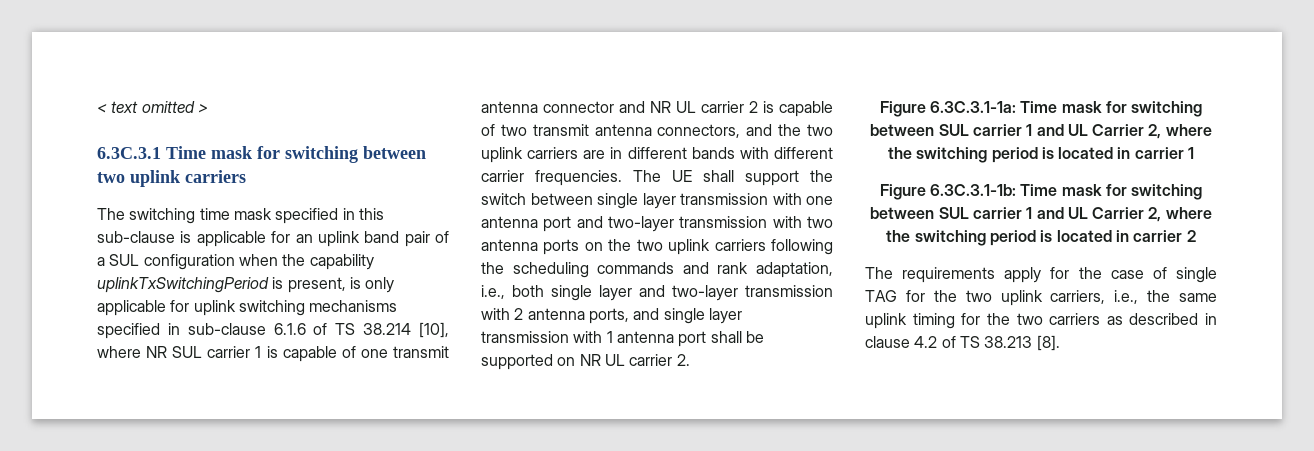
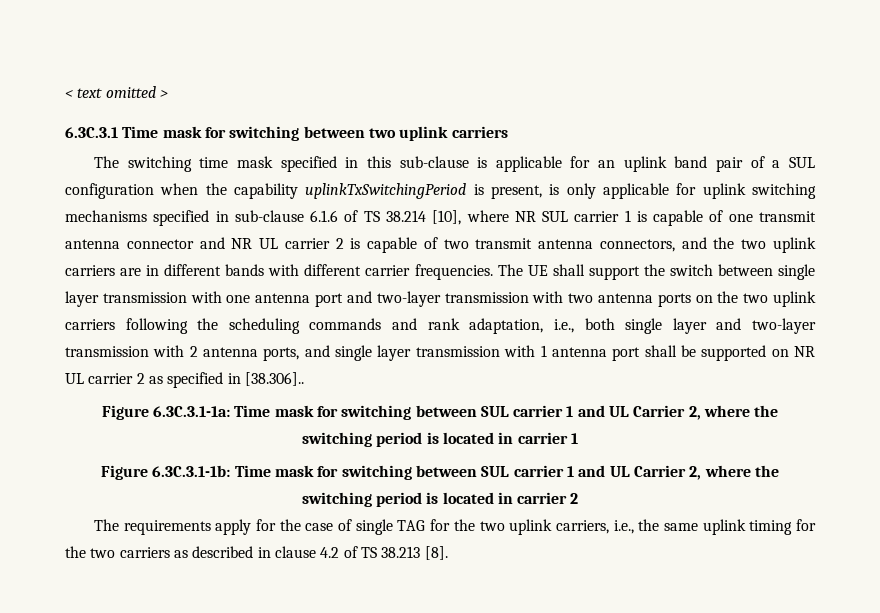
[676,354,690,366] 2. -> [136,372,304,388] 2 as specified in [38.306]..

